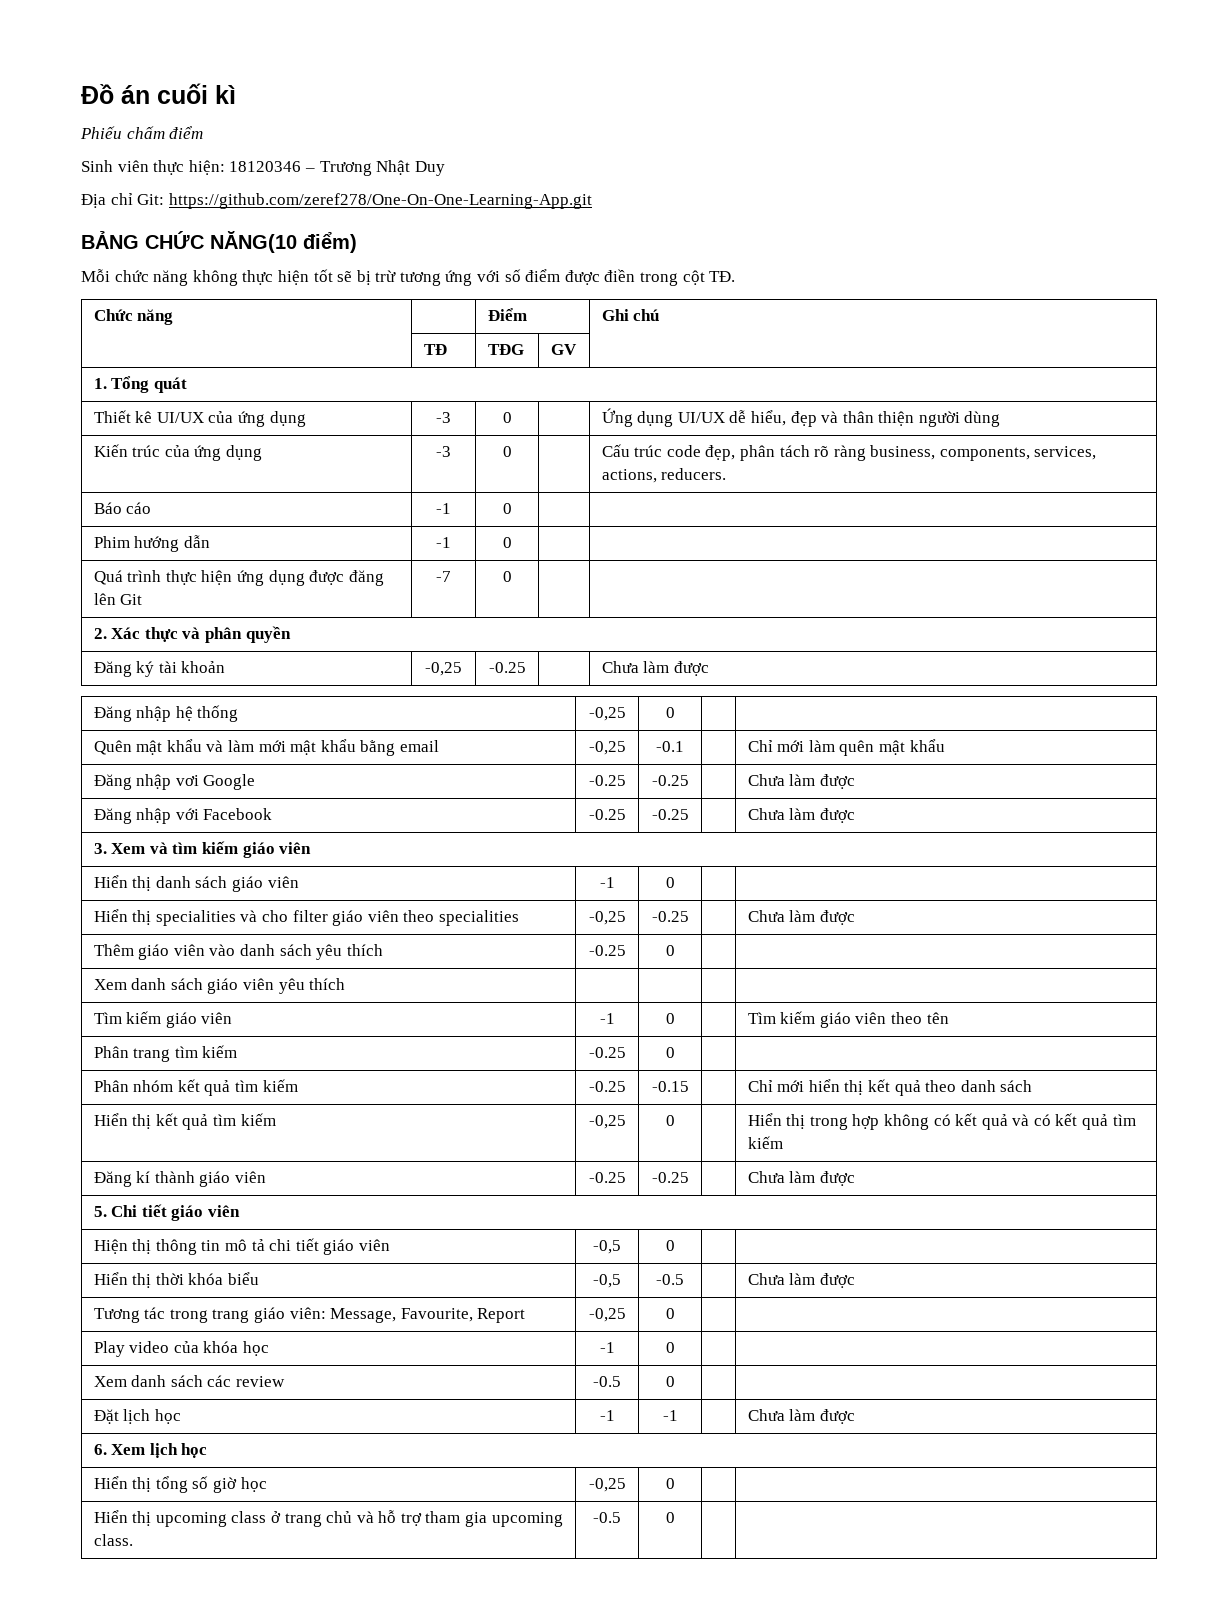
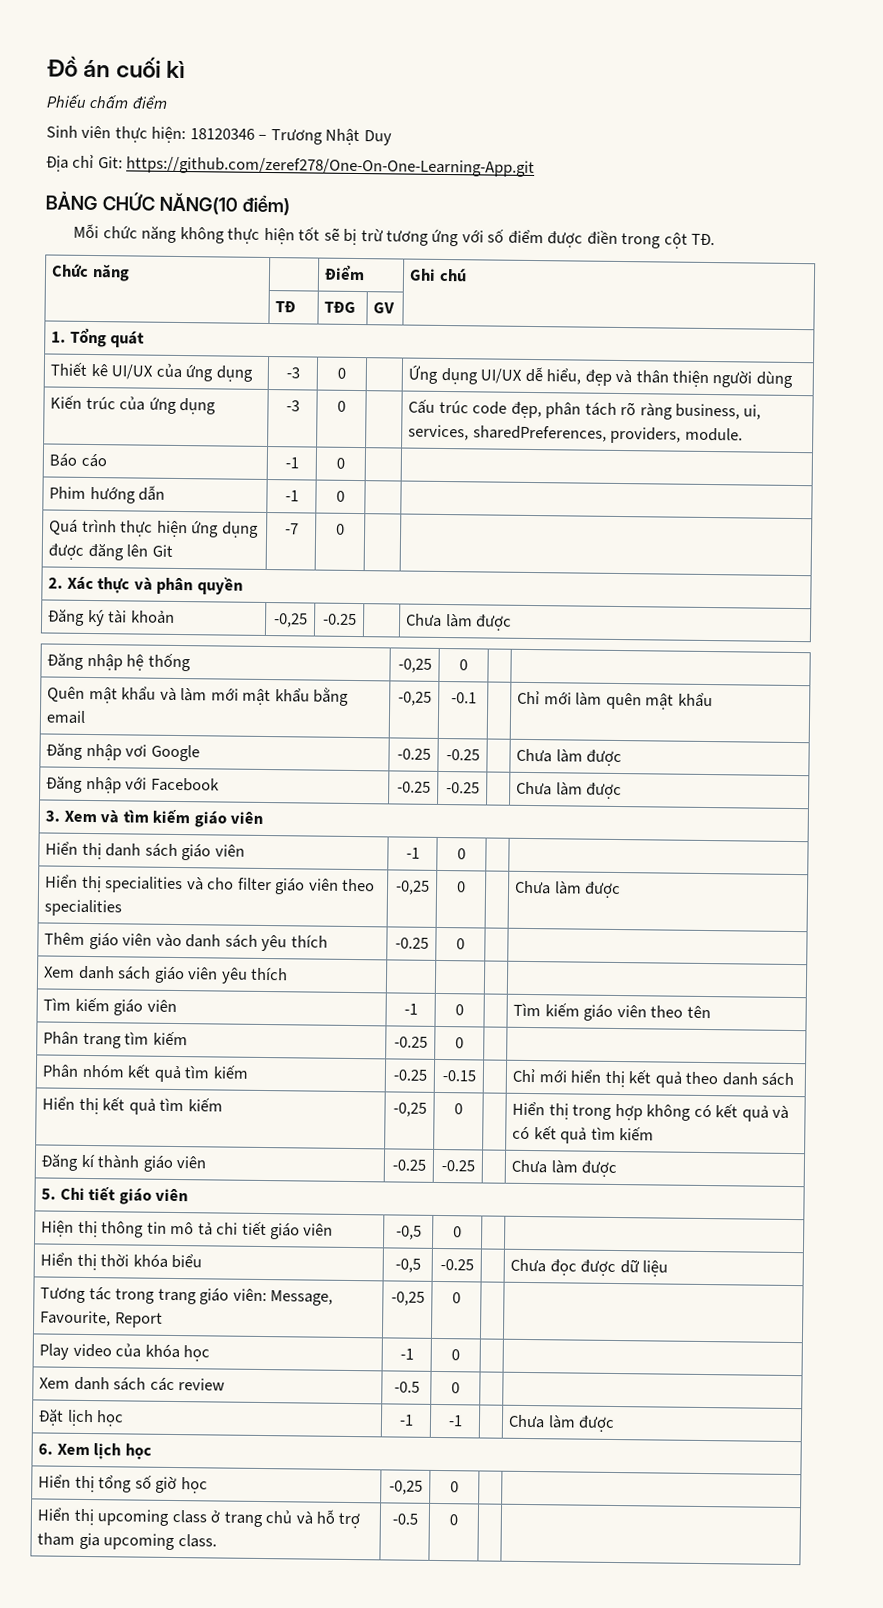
[939,446,1097,461] [601,468,727,483] components, services, actions, reducers. -> [743,404,762,420] [408,424,743,444] ui, services, sharedPreferences, providers, module.
[651,911,689,922] -0.25 -> [457,881,466,893] 0
[656,1274,684,1285] [747,1273,855,1288] -0.5 | | Chưa làm được -> [439,1259,474,1271] [510,1258,669,1277] -0.25 | | Chưa đọc được dữ liệu

